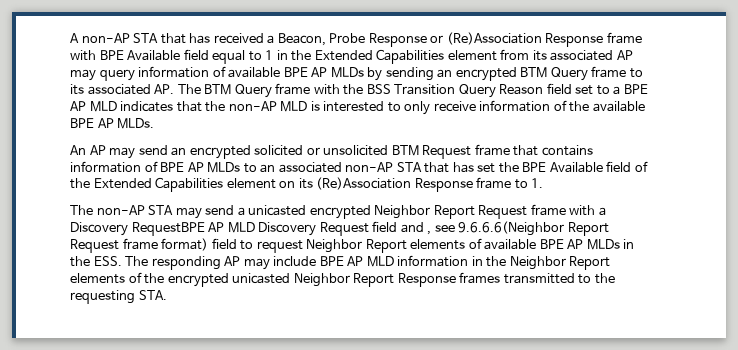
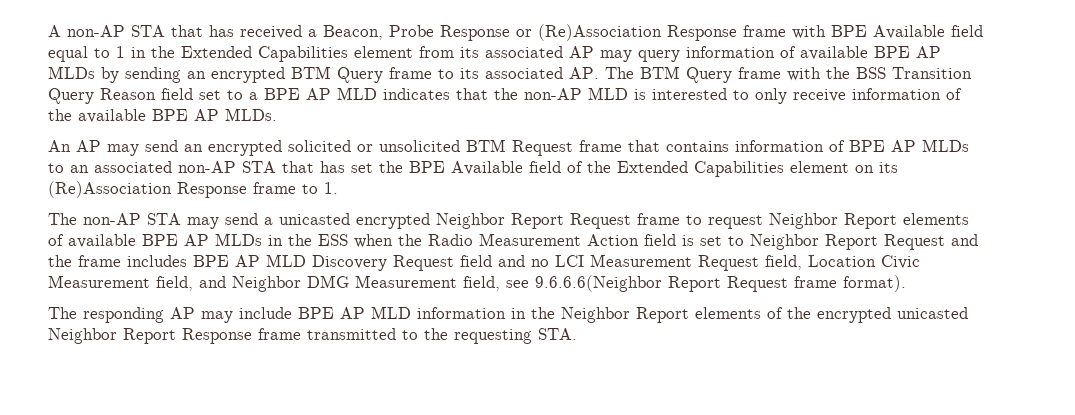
[569,205,606,216] [70,221,609,236] [70,238,237,253] with a Discovery RequestBPE AP MLD Discovery Request field and , see 9.6.6.6(Neighbor Report Request frame format) field -> (680, 219) none
[93,256,122,266] ESS. -> [318,233,978,250] [48,254,920,271] [48,275,906,292] ESS when the Radio Measurement Action field is set to Neighbor Report Request and the frame includes BPE AP MLD Discovery Request field and no LCI Measurement Request field, Location Civic Measurement field, and Neighbor DMG Measurement field, see 9.6.6.6(Neighbor Report Request frame format). //
[459,272,501,284] frames -> [258,328,301,340] frame

